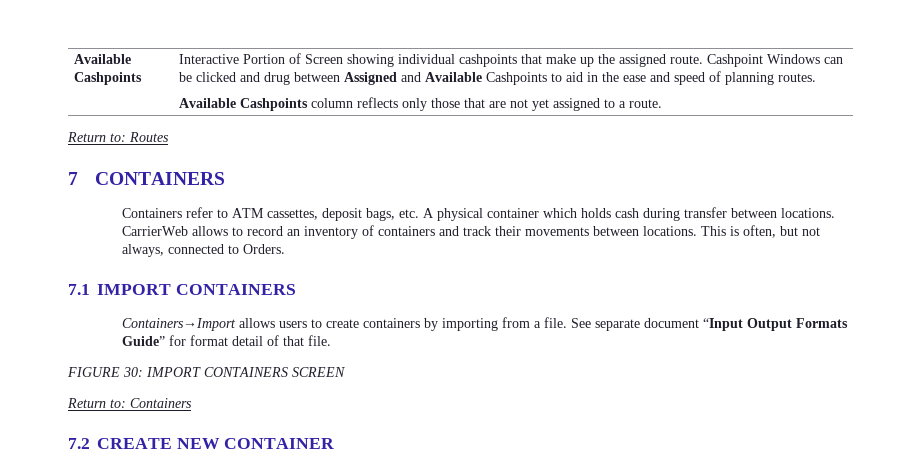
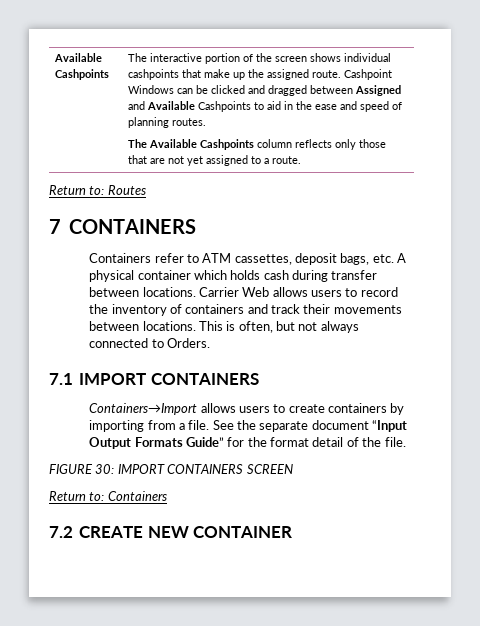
[178,53,394,67] Interactive Portion of Screen showing -> [128,53,342,64] The interactive portion of the screen shows
[263,72,290,85] drug -> [268,85,308,96] dragged
(816, 77) none -> [128,139,148,148] The
[122,226,229,236] CarrierWeb allows -> [198,287,343,297] Carrier Web allows users
[287,229,301,236] an -> [89,304,109,314] the
[122,244,165,257] always, -> [320,321,359,333] always
(592, 323) none -> [237,420,257,430] the
(187, 340) none -> [247,437,267,447] the
[283,336,305,346] that -> [362,437,382,447] the

